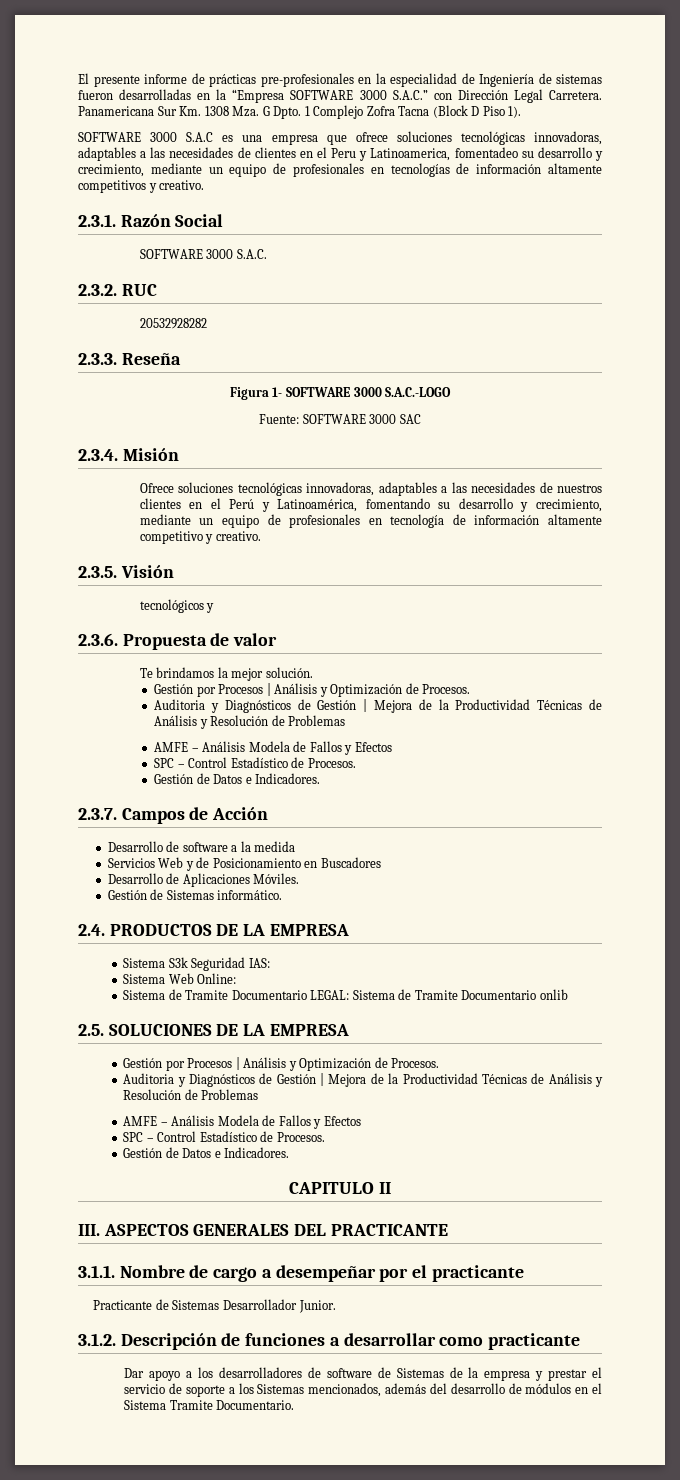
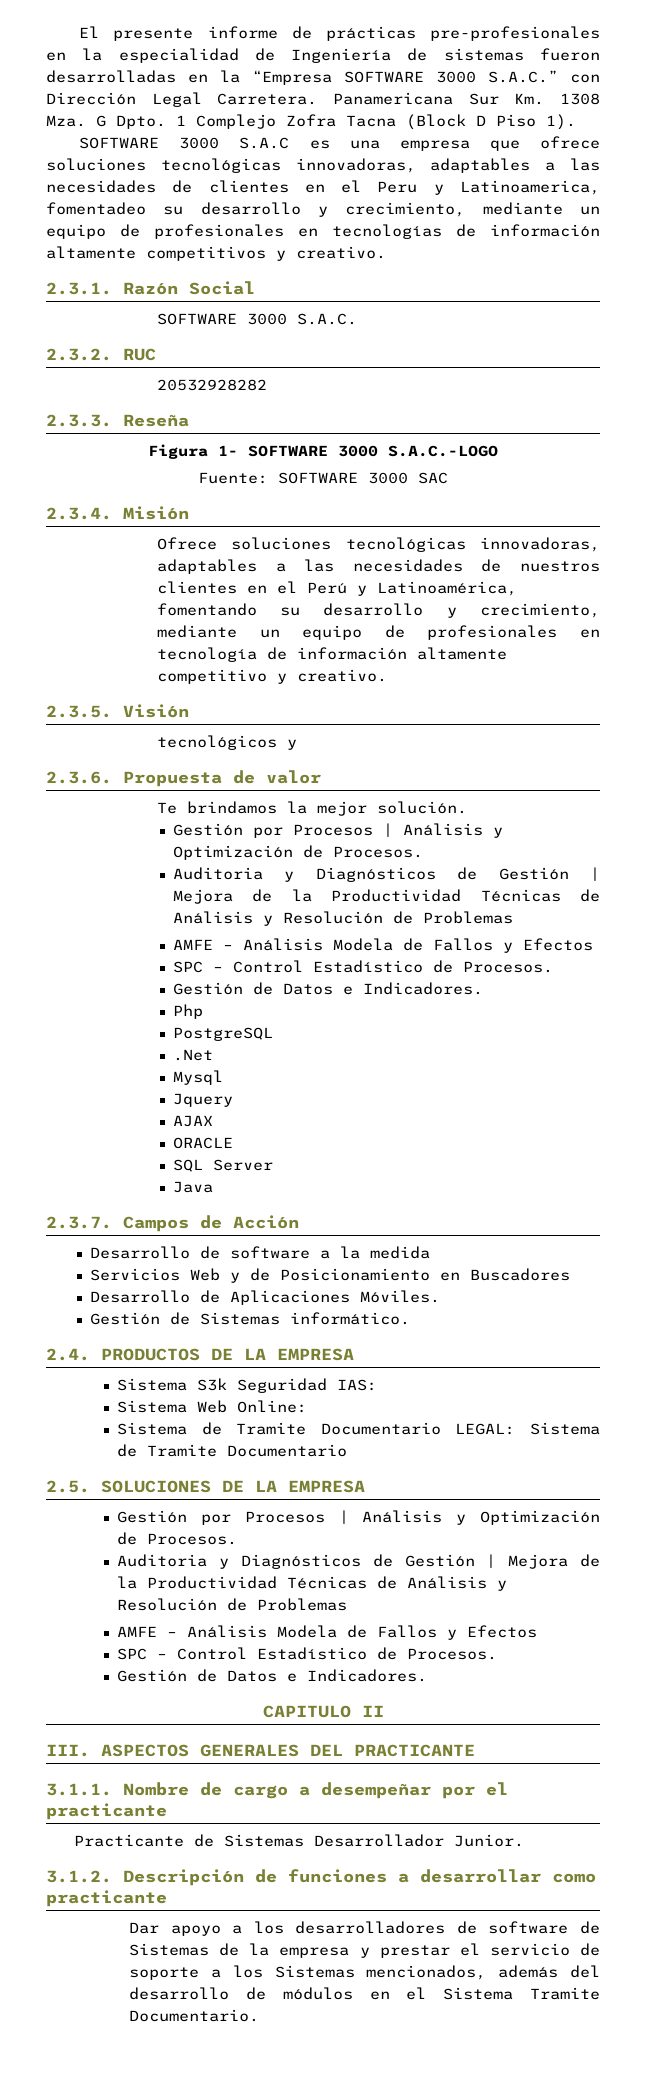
(321, 778) none -> [172,1004,203,1019] [172,1027,273,1041] [172,1049,213,1061] [172,1070,223,1085] [172,1093,233,1107] [172,1115,213,1127] [172,1137,233,1149] [172,1159,273,1172] [172,1181,213,1193] // Php // PostgreSQL // .Net // Mysql // Jquery // AJAX // ORACLE // SQL Server // Java
[539,989,568,1000] onlib -> (348, 1450) none

